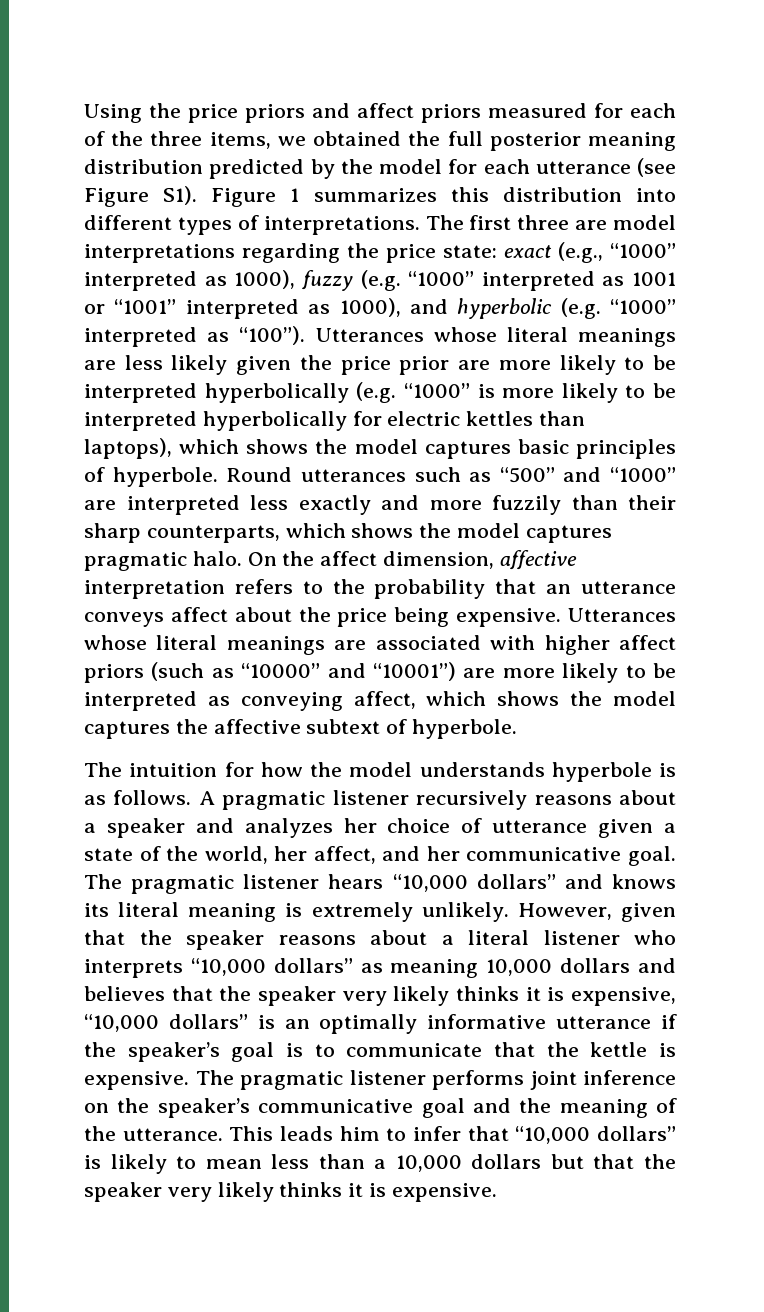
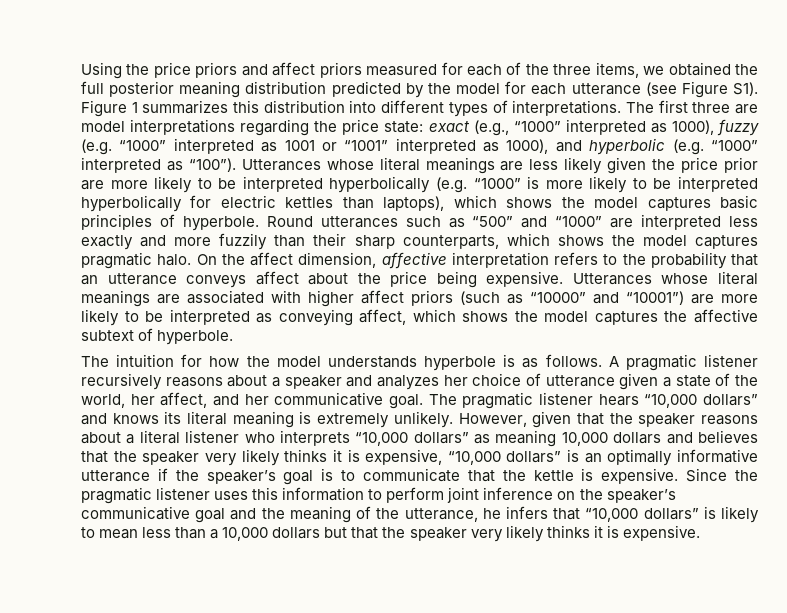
[195,1070,524,1090] The pragmatic listener performs -> [686,468,758,482] [81,487,445,504] Since the pragmatic listener uses this information to perform
[122,1126,461,1141] utterance. This leads him to infer -> [404,506,548,522] utterance, he infers

